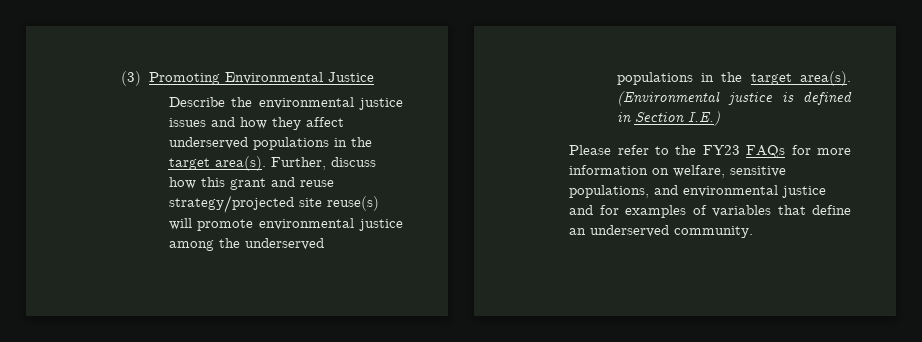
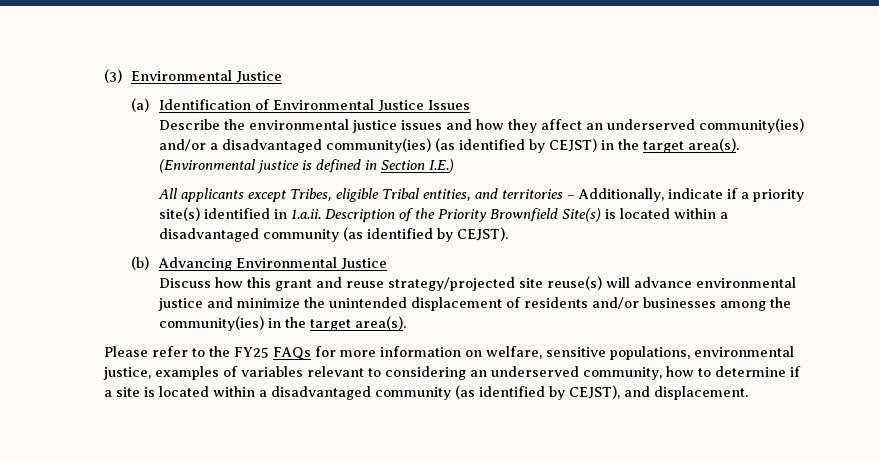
[148,72,374,85] Promoting Environmental Justice -> [131,70,283,83] [131,98,470,112] Environmental Justice // (a) Identification of Environmental Justice Issues
[168,137,372,150] [168,156,376,171] [168,177,334,190] [168,195,379,213] [168,218,403,231] [168,238,324,251] [616,72,693,85] underserved populations in the target area(s). Further, discuss how this grant and reuse strategy/projected site reuse(s) will promote environmental justice among the underserved populations -> [585,118,804,133] [158,138,597,153] an underserved community(ies) and/or a disadvantaged community(ies) (as identified by CEJST)
(720, 118) none -> [157,188,804,202] [158,207,728,222] [158,227,508,242] [131,256,387,271] [158,276,796,291] [157,297,791,311] [158,316,406,331] // All applicants except Tribes, eligible Tribal entities, and territories – Additionally, indicate if a priority site(s) identified in 1.a.ii. Description of the Priority Brownfield Site(s) is located within a disadvantaged community (as identified by CEJST). // (b) Advancing Environmental Justice // Discuss how this grant and reuse strategy/projected site reuse(s) will advance environmental justice and minimize the unintended displacement of residents and/or businesses among the community(ies) in the target area(s).
[702,145,740,155] FY23 -> [234,347,270,358] FY25
[654,185,827,198] [569,205,851,218] [569,225,754,238] and environmental justice and for examples of variables that define an underserved community. -> [694,346,795,357] [103,366,802,380] [104,385,749,400] environmental justice, examples of variables relevant to considering an underserved community, how to determine if a site is located within a disadvantaged community (as identified by CEJST), and displacement.

